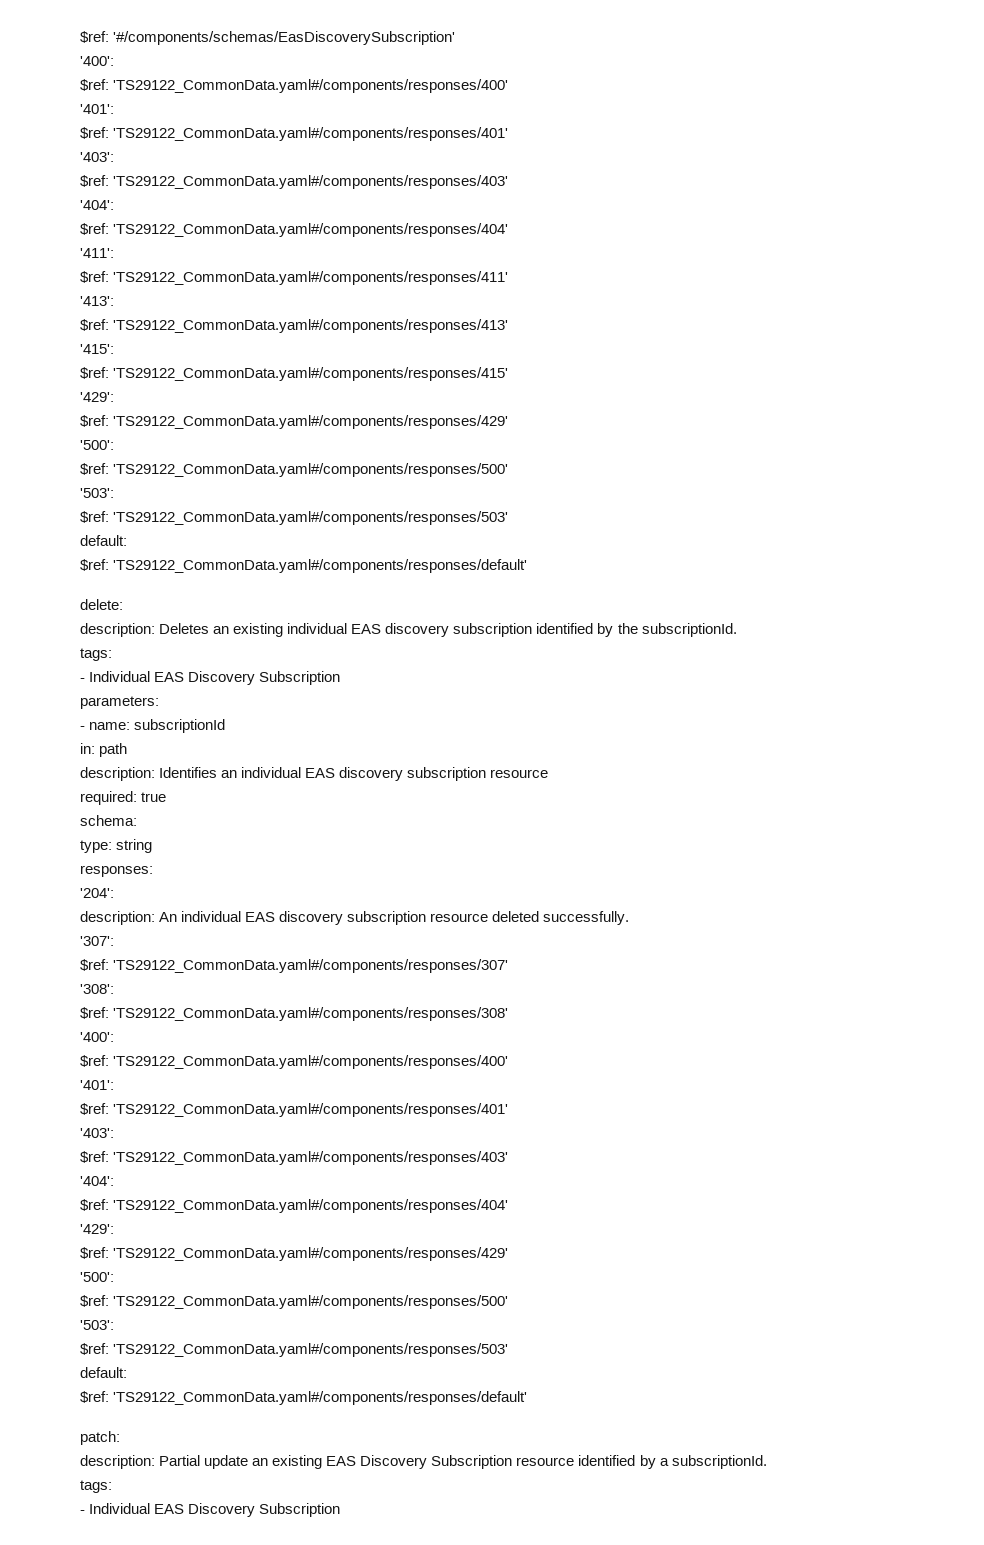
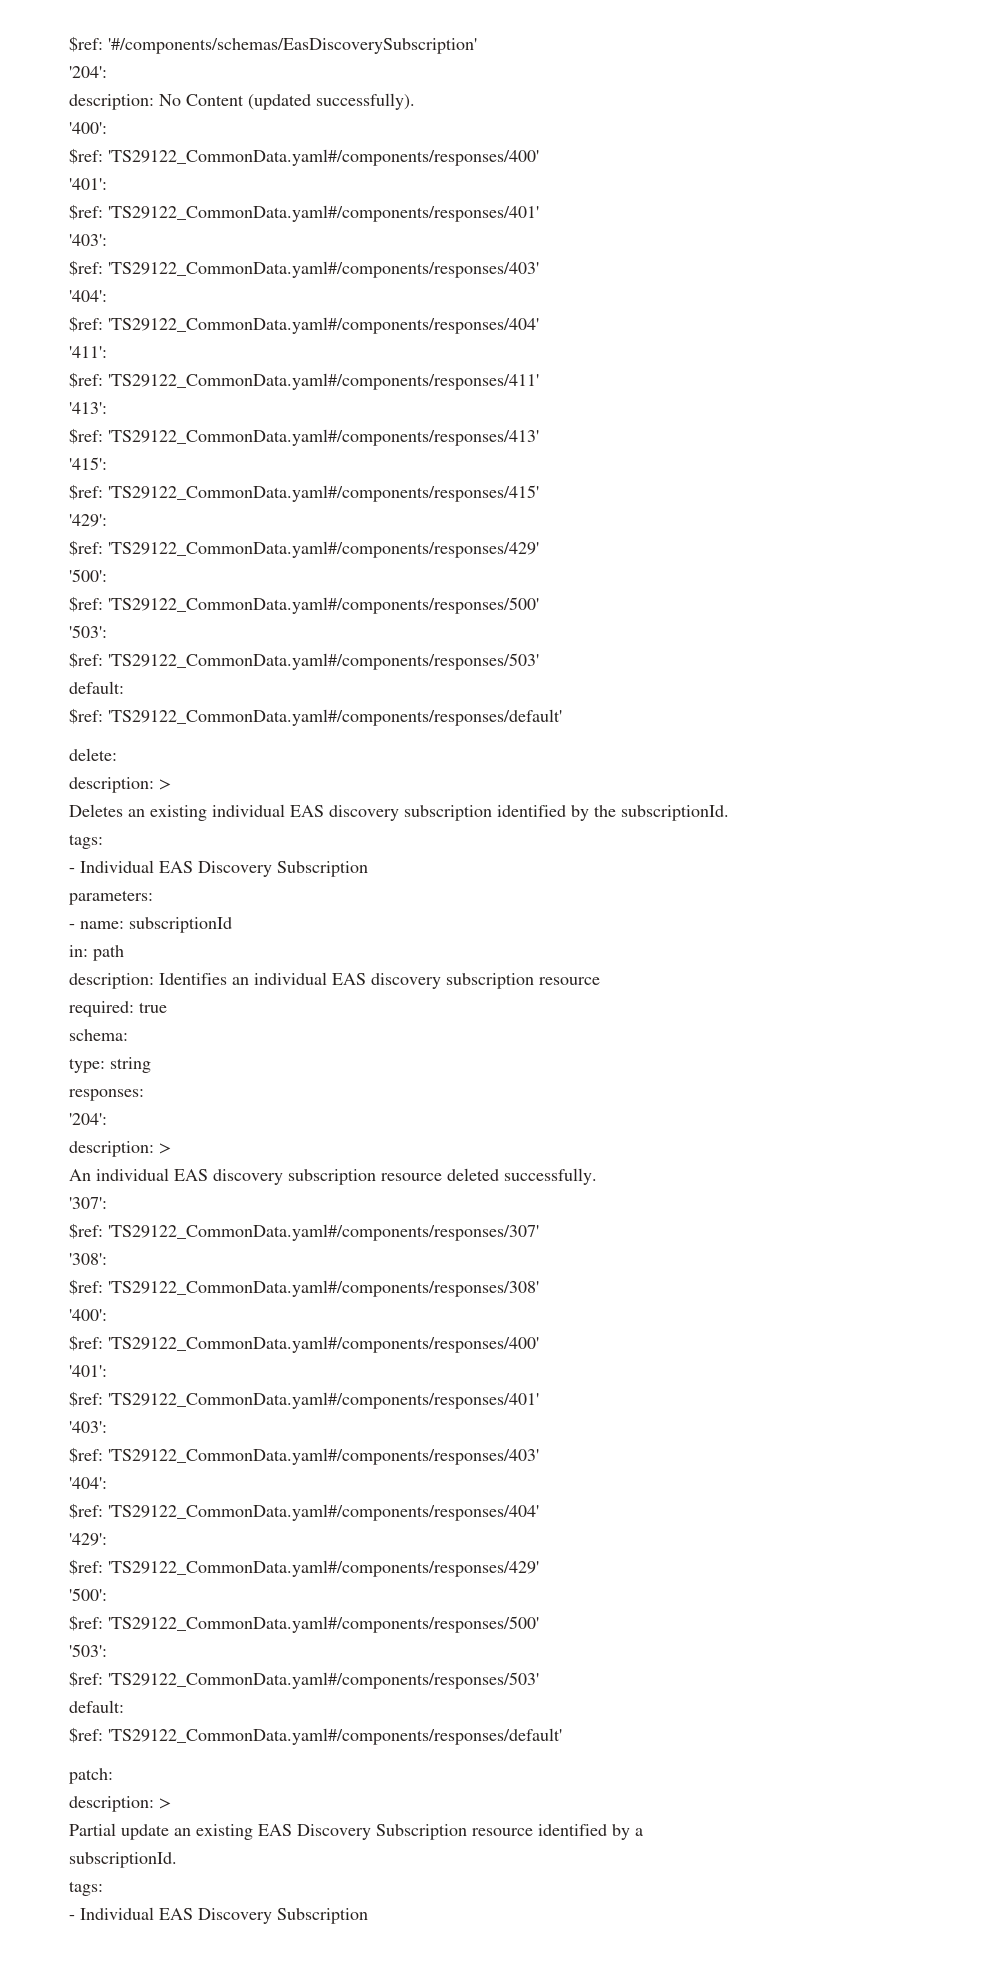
(456, 38) none -> [69,66,107,78] [69,93,415,110] // '204': // description: No Content (updated successfully).
(155, 630) none -> [159,779,171,790] > //
(155, 918) none -> [159,1143,171,1154] > //
(155, 1462) none -> [159,1798,171,1809] > //
(669, 1462) none -> (643, 1832) //

